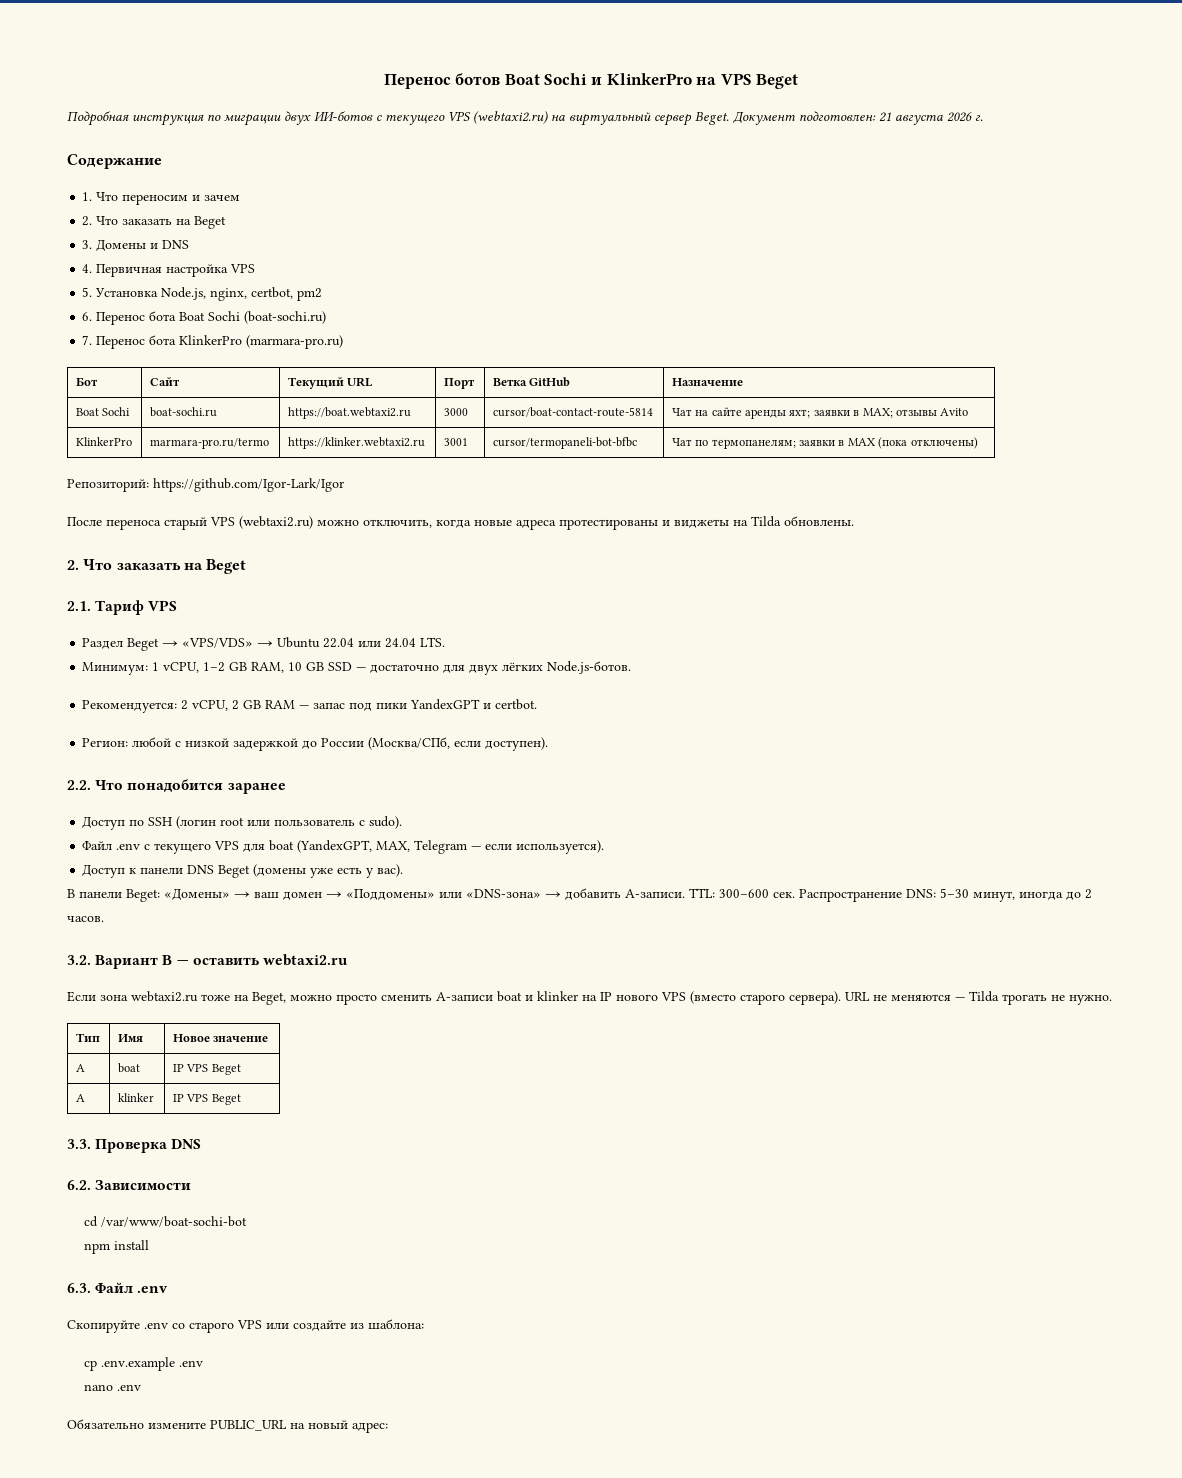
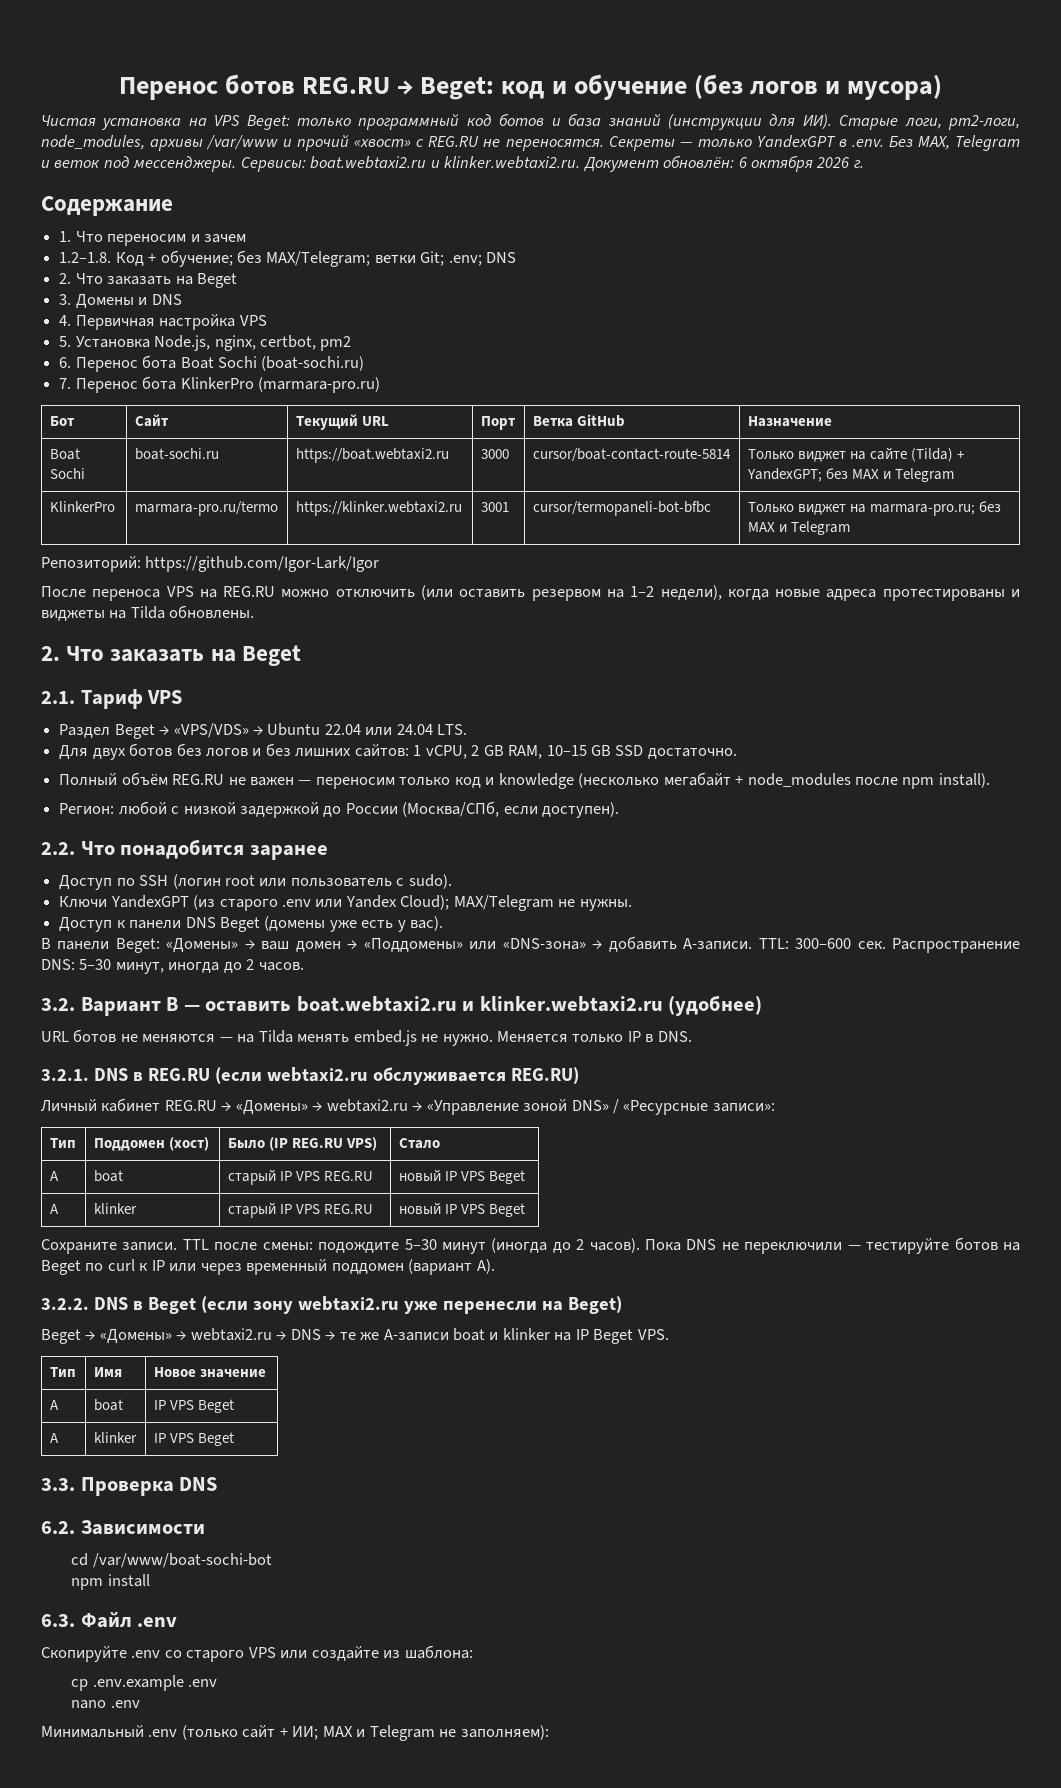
[504,73,799,89] [67,111,943,126] Boat Sochi и KlinkerPro на VPS Beget // Подробная инструкция по миграции двух ИИ-ботов с текущего VPS (webtaxi2.ru) на виртуальный сервер Beget. Документ подготовлен: 21 августа -> [302,74,942,100] [41,113,1020,130] [41,135,1020,151] [41,155,814,172] REG.RU → Beget: код и обучение (без логов и мусора) // Чистая установка на VPS Beget: только программный код ботов и база знаний (инструкции для ИИ). Старые логи, pm2-логи, node_modules, архивы /var/www и прочий «хвост» с REG.RU не переносятся. Секреты — только YandexGPT в .env. Без MAX, Telegram и веток под мессенджеры. Сервисы: boat.webtaxi2.ru и klinker.webtaxi2.ru. Документ обновлён: 6 октября
(241, 198) none -> [59,250,517,267] // 1.2–1.8. Код + обучение; без MAX/Telegram; ветки Git; .env; DNS
[671,407,969,419] Чат на сайте аренды яхт; заявки в MAX; отзывы Avito -> [747,447,964,462] [746,468,954,482] Только виджет на сайте (Tilda) + YandexGPT; без MAX и Telegram
[671,437,978,449] [67,478,344,492] [67,516,432,530] Чат по термопанелям; заявки в MAX (пока отключены) // Репозиторий: https://github.com/Igor-Lark/Igor // После переноса старый VPS (webtaxi2.ru) можно отключить, -> [747,501,1001,516] [747,521,850,535] [41,556,380,572] [41,585,722,601] Только виджет на marmara-pro.ru; без MAX и Telegram // Репозиторий: https://github.com/Igor-Lark/Igor // После переноса VPS на REG.RU можно отключить (или оставить резервом на 1–2 недели),
[82,661,632,675] [82,699,538,713] Минимум: 1 vCPU, 1–2 GB RAM, 10 GB SSD — достаточно для двух лёгких Node.js-ботов. // Рекомендуется: 2 vCPU, 2 GB RAM — запас под пики YandexGPT и certbot. -> [59,743,737,760] [59,772,990,789] Для двух ботов без логов и без лишних сайтов: 1 vCPU, 2 GB RAM, 10–15 GB SSD достаточно. // Полный объём REG.RU не важен — переносим только код и knowledge (несколько мегабайт + node_modules после npm install).
[82,840,605,854] Файл .env с текущего VPS для boat (YandexGPT, MAX, Telegram — если используется). -> [59,895,632,911] Ключи YandexGPT (из старого .env или Yandex Cloud); MAX/Telegram не нужны.
[262,954,347,966] [67,991,432,1005] webtaxi2.ru // Если зона webtaxi2.ru тоже на Beget, можно просто сменить -> [296,995,763,1016] [41,1029,692,1046] [41,1067,579,1085] [41,1098,775,1115] [49,1138,76,1148] [93,1137,209,1151] [227,1137,377,1151] [398,1138,440,1149] [49,1171,59,1181] [93,1170,123,1182] [227,1169,373,1185] [398,1169,525,1184] [49,1204,59,1214] [93,1203,137,1214] [227,1202,373,1218] [398,1202,525,1217] [41,1237,1021,1254] [41,1259,495,1275] [41,1296,622,1314] [41,1328,380,1344] boat.webtaxi2.ru и klinker.webtaxi2.ru (удобнее) // URL ботов не меняются — на Tilda менять embed.js не нужно. Меняется только IP в DNS. // 3.2.1. DNS в REG.RU (если webtaxi2.ru обслуживается REG.RU) // Личный кабинет REG.RU → «Домены» → webtaxi2.ru → «Управление зоной DNS» / «Ресурсные записи»: // Тип | Поддомен (хост) | Было (IP REG.RU VPS) | Стало // A | boat | старый IP VPS REG.RU | новый IP VPS Beget // A | klinker | старый IP VPS REG.RU | новый IP VPS Beget // Сохраните записи. TTL после смены: подождите 5–30 минут (иногда до 2 часов). Пока DNS не переключили — тестируйте ботов на Beget по curl к IP или через временный поддомен (вариант A). // 3.2.2. DNS в Beget (если зону webtaxi2.ru уже перенесли на Beget) // Beget → «Домены» → webtaxi2.ru → DNS → те же
[616,991,1112,1005] нового VPS (вместо старого сервера). URL не меняются — Tilda трогать не нужно. -> [593,1329,669,1344] Beget VPS.
[67,1419,388,1433] Обязательно измените PUBLIC_URL на новый адрес: -> [41,1725,549,1741] Минимальный .env (только сайт + ИИ; MAX и Telegram не заполняем):

